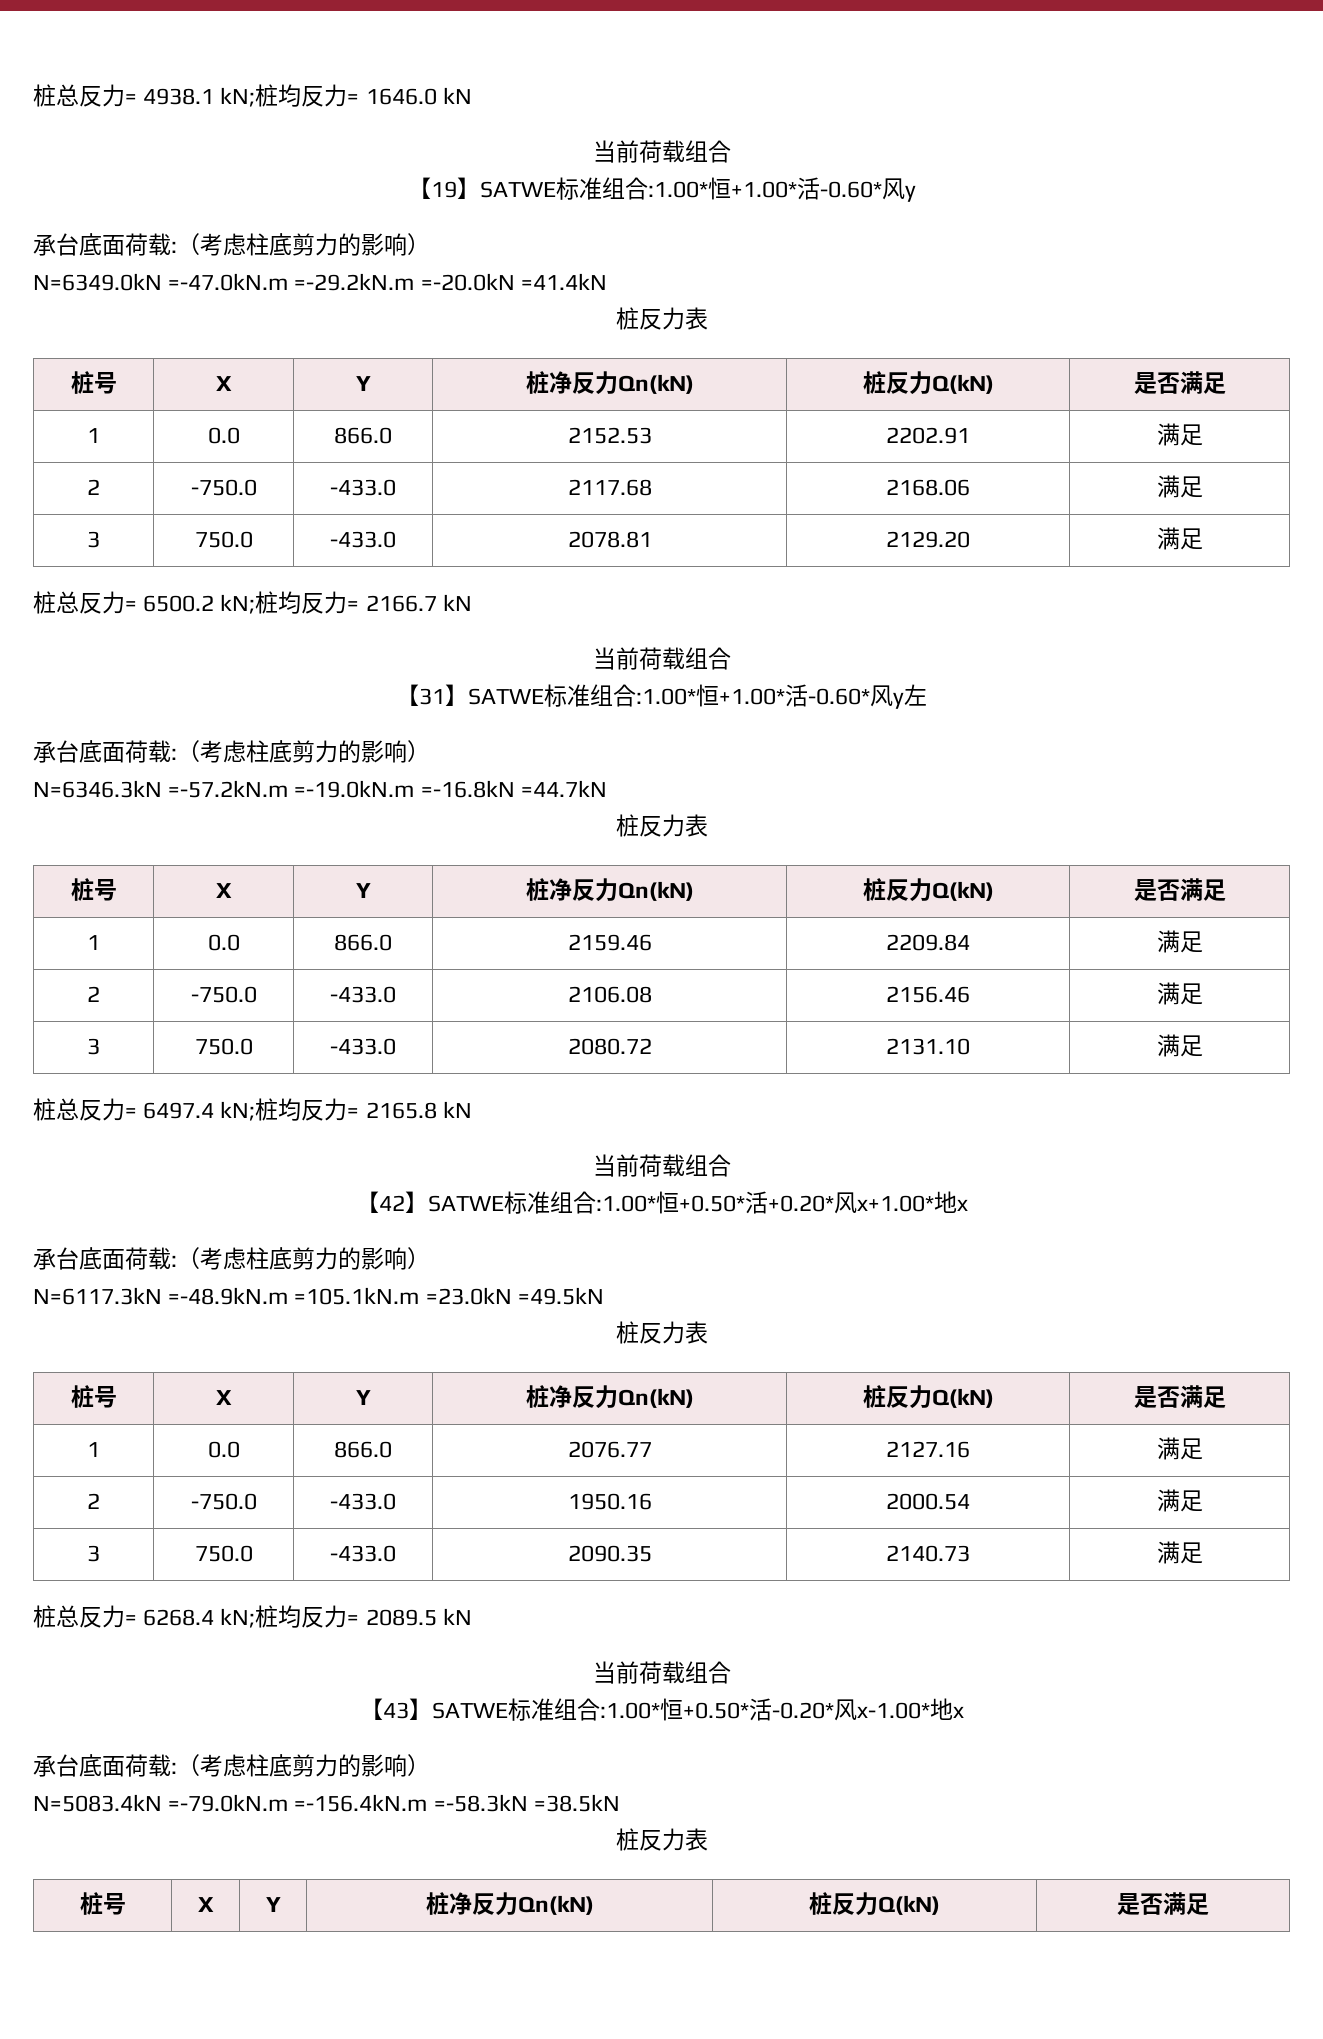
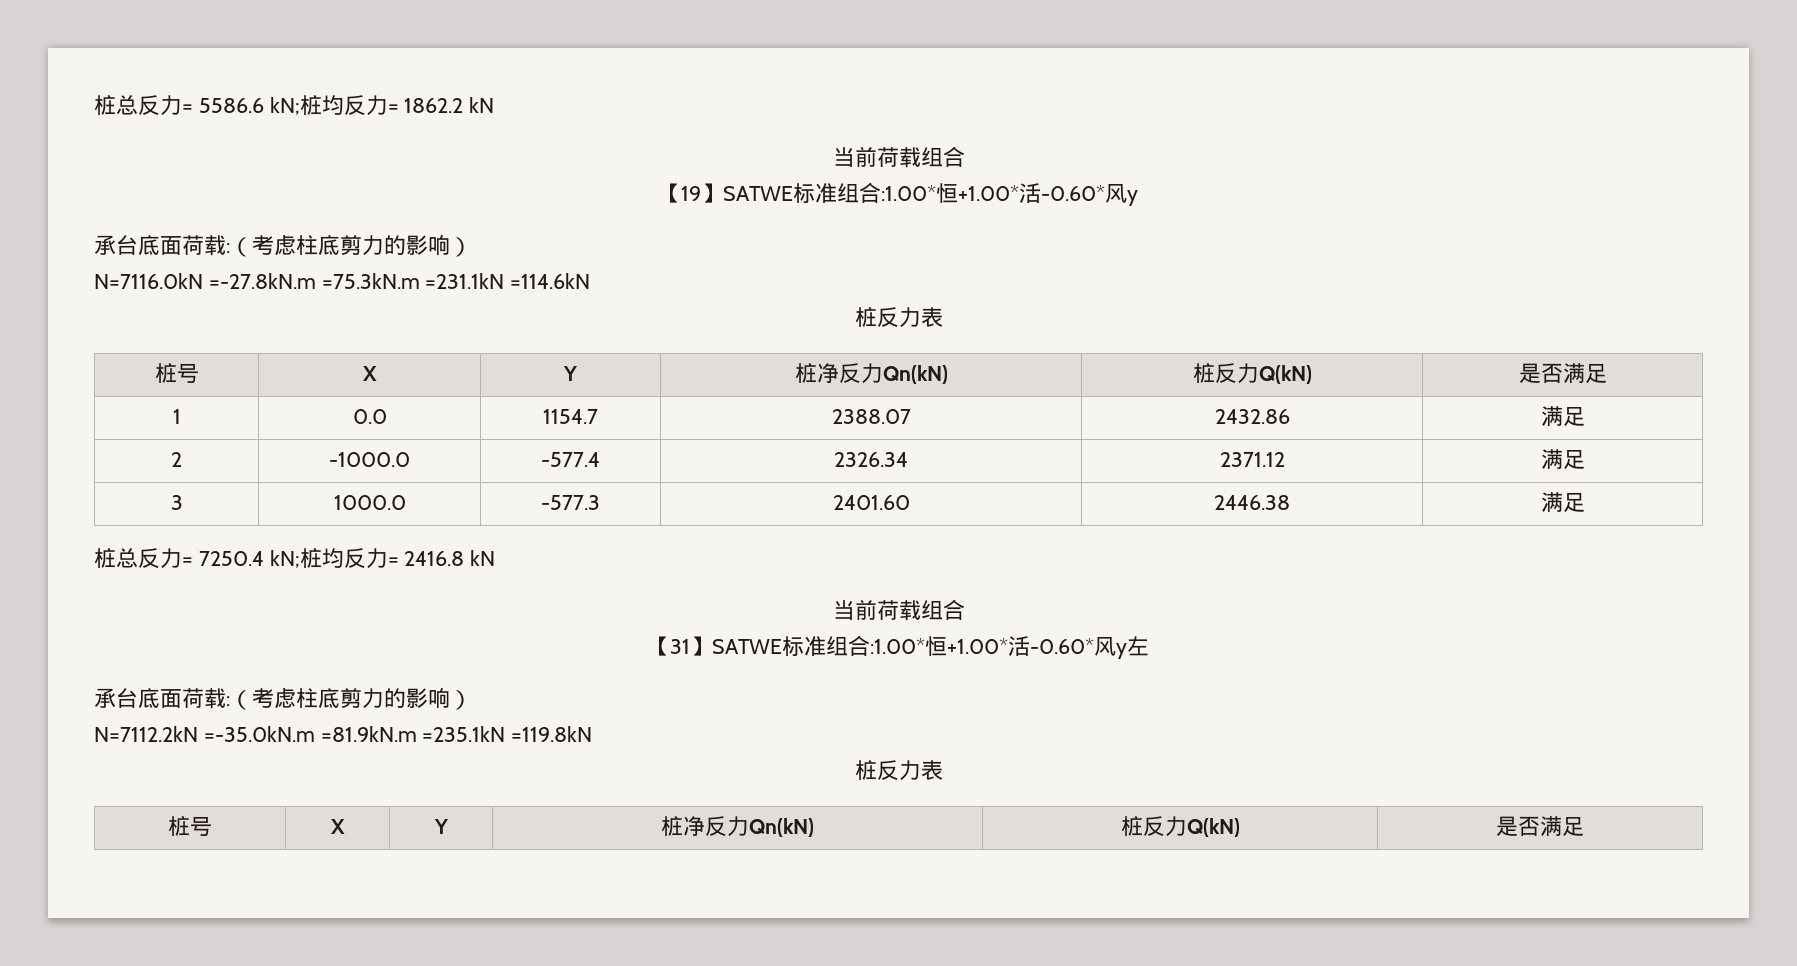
[33,84,437,107] 桩总反力= 4938.1 kN;桩均反力= 1646.0 -> [94,95,464,116] 桩总反力= 5586.6 kN;桩均反力= 1862.2
[33,273,607,291] N=6349.0kN =-47.0kN.m =-29.2kN.m =-20.0kN =41.4kN -> [94,273,591,289] N=7116.0kN =-27.8kN.m =75.3kN.m =231.1kN =114.6kN
[334,427,392,444] [567,427,652,444] [886,427,970,444] [1156,423,1203,446] [87,479,100,495] [190,479,257,496] [330,479,396,496] [567,479,652,496] [886,479,970,496] [1156,475,1203,498] [87,531,100,548] [194,531,253,548] [330,531,396,548] [567,531,652,548] [886,531,970,548] [1156,527,1203,550] [33,591,437,614] 866.0 | 2152.53 | 2202.91 | 满足 // 2 | -750.0 | -433.0 | 2117.68 | 2168.06 | 满足 // 3 | 750.0 | -433.0 | 2078.81 | 2129.20 | 满足 // 桩总反力= 6500.2 kN;桩均反力= 2166.7 -> [543,409,598,424] [831,409,911,424] [1214,409,1290,424] [1540,406,1585,427] [171,452,182,467] [329,452,410,467] [541,452,601,467] [834,452,908,467] [1219,452,1285,467] [1540,449,1585,470] [170,495,183,510] [333,495,406,510] [541,495,601,510] [832,495,910,510] [1214,495,1290,510] [1540,492,1585,513] [94,548,465,569] 1154.7 | 2388.07 | 2432.86 | 满足 // 2 | -1000.0 | -577.4 | 2326.34 | 2371.12 | 满足 // 3 | 1000.0 | -577.3 | 2401.60 | 2446.38 | 满足 // 桩总反力= 7250.4 kN;桩均反力= 2416.8
[33,780,607,798] N=6346.3kN =-57.2kN.m =-19.0kN.m =-16.8kN =44.7kN -> [94,726,593,742] N=7112.2kN =-35.0kN.m =81.9kN.m =235.1kN =119.8kN
[87,935,100,950] [207,934,240,951] [334,934,392,951] [567,934,652,951] [886,934,970,951] [1156,930,1203,953] [87,986,100,1002] [190,986,257,1003] [330,986,396,1003] [567,986,652,1003] [886,986,970,1003] [1156,982,1203,1005] [87,1038,100,1055] [194,1038,253,1055] [330,1038,396,1055] [567,1038,652,1055] [886,1038,970,1055] [1156,1034,1203,1057] [33,1098,472,1121] [592,1154,731,1177] [355,1191,968,1214] [33,1247,430,1270] [33,1287,604,1305] [615,1321,708,1344] [70,1385,117,1408] [215,1390,232,1405] [355,1390,371,1405] [525,1385,694,1409] [862,1385,994,1409] [1133,1385,1226,1408] [87,1442,100,1457] [207,1441,240,1458] [334,1441,392,1458] [567,1441,652,1458] [886,1441,970,1458] [1156,1437,1203,1460] [87,1493,100,1509] [190,1493,257,1510] [330,1493,396,1510] [567,1493,652,1510] [886,1493,970,1510] [1156,1489,1203,1512] [87,1545,100,1562] [194,1545,253,1562] [330,1545,396,1562] [567,1545,652,1562] [886,1545,970,1562] [1156,1541,1203,1564] [33,1605,472,1628] [592,1661,731,1684] [359,1698,964,1721] [33,1754,430,1777] [33,1794,620,1812] [615,1828,708,1851] [79,1892,126,1915] [197,1897,214,1912] [265,1897,281,1912] [425,1892,594,1916] [809,1892,940,1916] [1117,1892,1209,1915] // 1 | 0.0 | 866.0 | 2159.46 | 2209.84 | 满足 // 2 | -750.0 | -433.0 | 2106.08 | 2156.46 | 满足 // 3 | 750.0 | -433.0 | 2080.72 | 2131.10 | 满足 // 桩总反力= 6497.4 kN;桩均反力= 2165.8 kN // 当前荷载组合 // 【42】SATWE标准组合:1.00*恒+0.50*活+0.20*风x+1.00*地x // 承台底面荷载:（考虑柱底剪力的影响） // N=6117.3kN =-48.9kN.m =105.1kN.m =23.0kN =49.5kN // 桩反力表 // 桩号 | X | Y | 桩净反力Qn(kN) | 桩反力Q(kN) | 是否满足 // 1 | 0.0 | 866.0 | 2076.77 | 2127.16 | 满足 // 2 | -750.0 | -433.0 | 1950.16 | 2000.54 | 满足 // 3 | 750.0 | -433.0 | 2090.35 | 2140.73 | 满足 // 桩总反力= 6268.4 kN;桩均反力= 2089.5 kN // 当前荷载组合 // 【43】SATWE标准组合:1.00*恒+0.50*活-0.20*风x-1.00*地x // 承台底面荷载:（考虑柱底剪力的影响） // N=5083.4kN =-79.0kN.m =-156.4kN.m =-58.3kN =38.5kN // 桩反力表 // 桩号 | X | Y | 桩净反力Qn(kN) | 桩反力Q(kN) | 是否满足 -> (1584, 826) none

